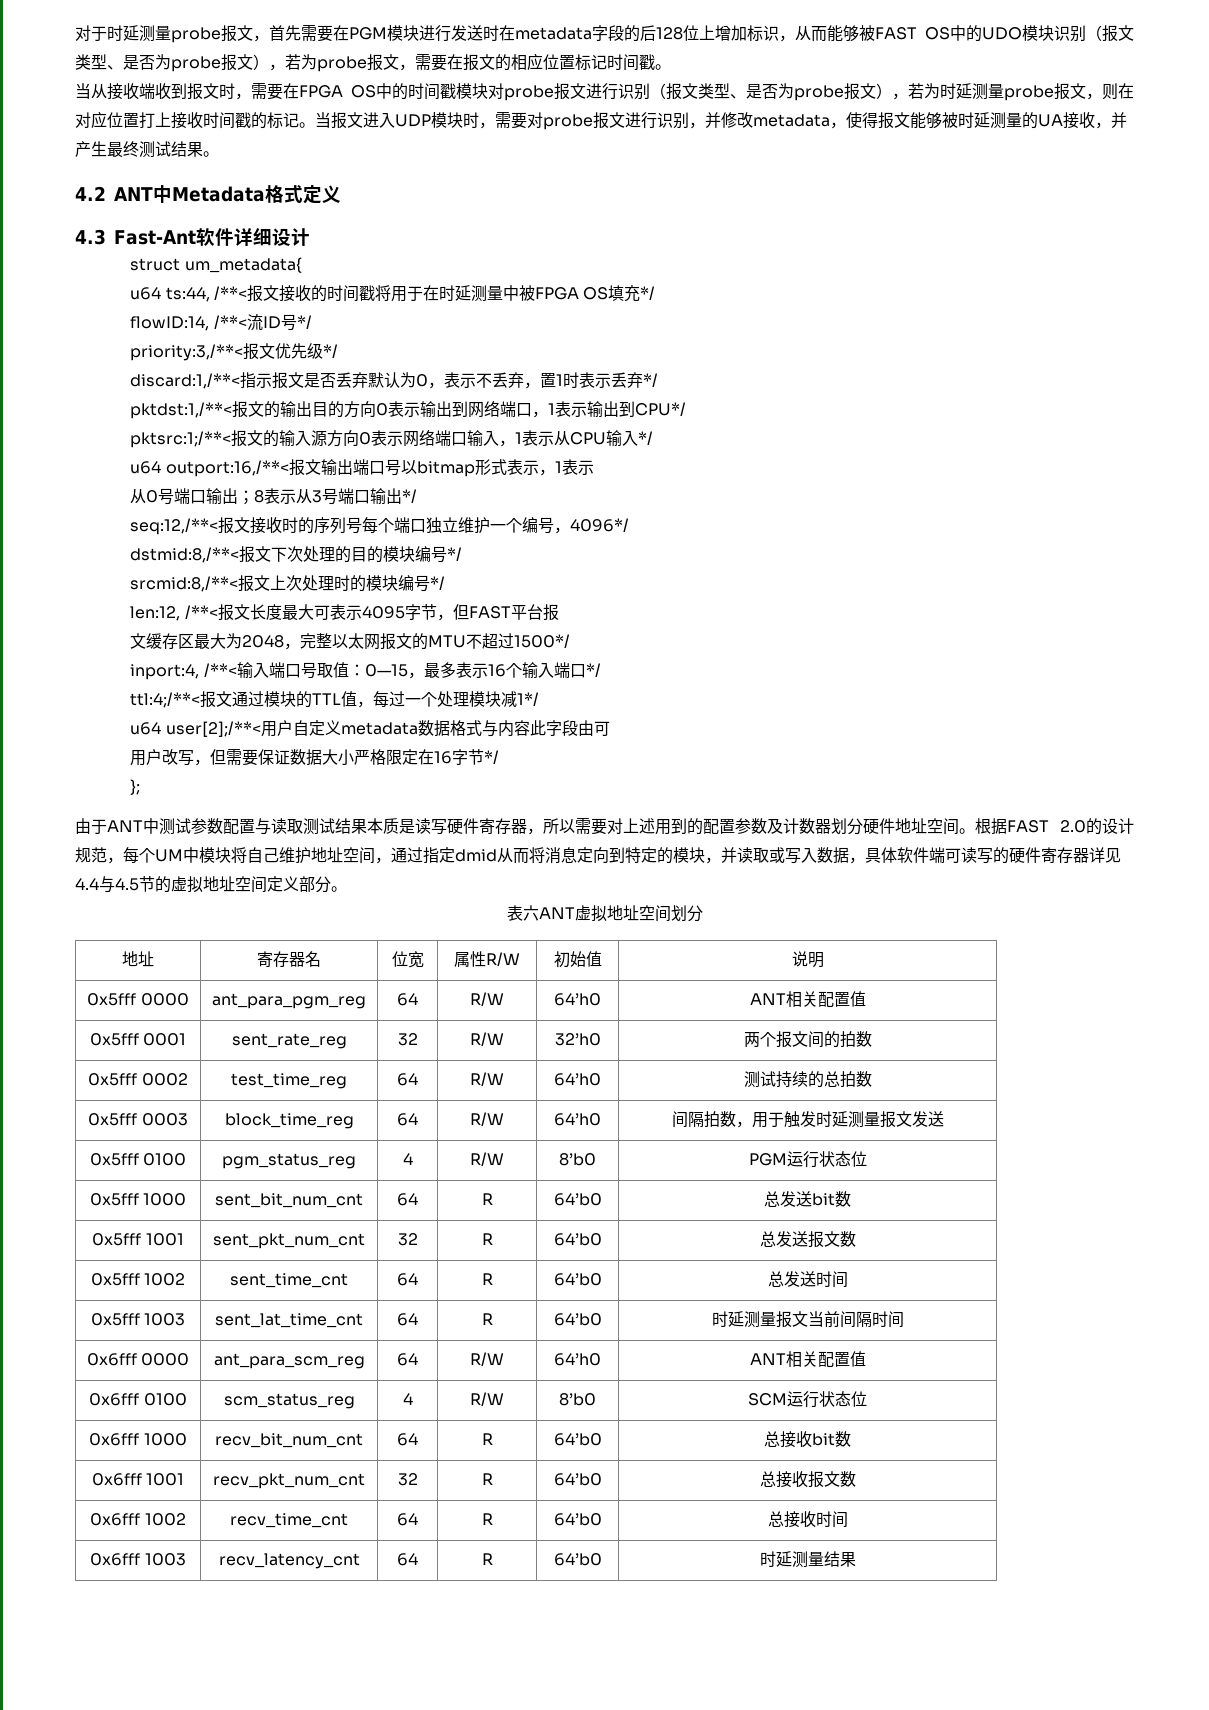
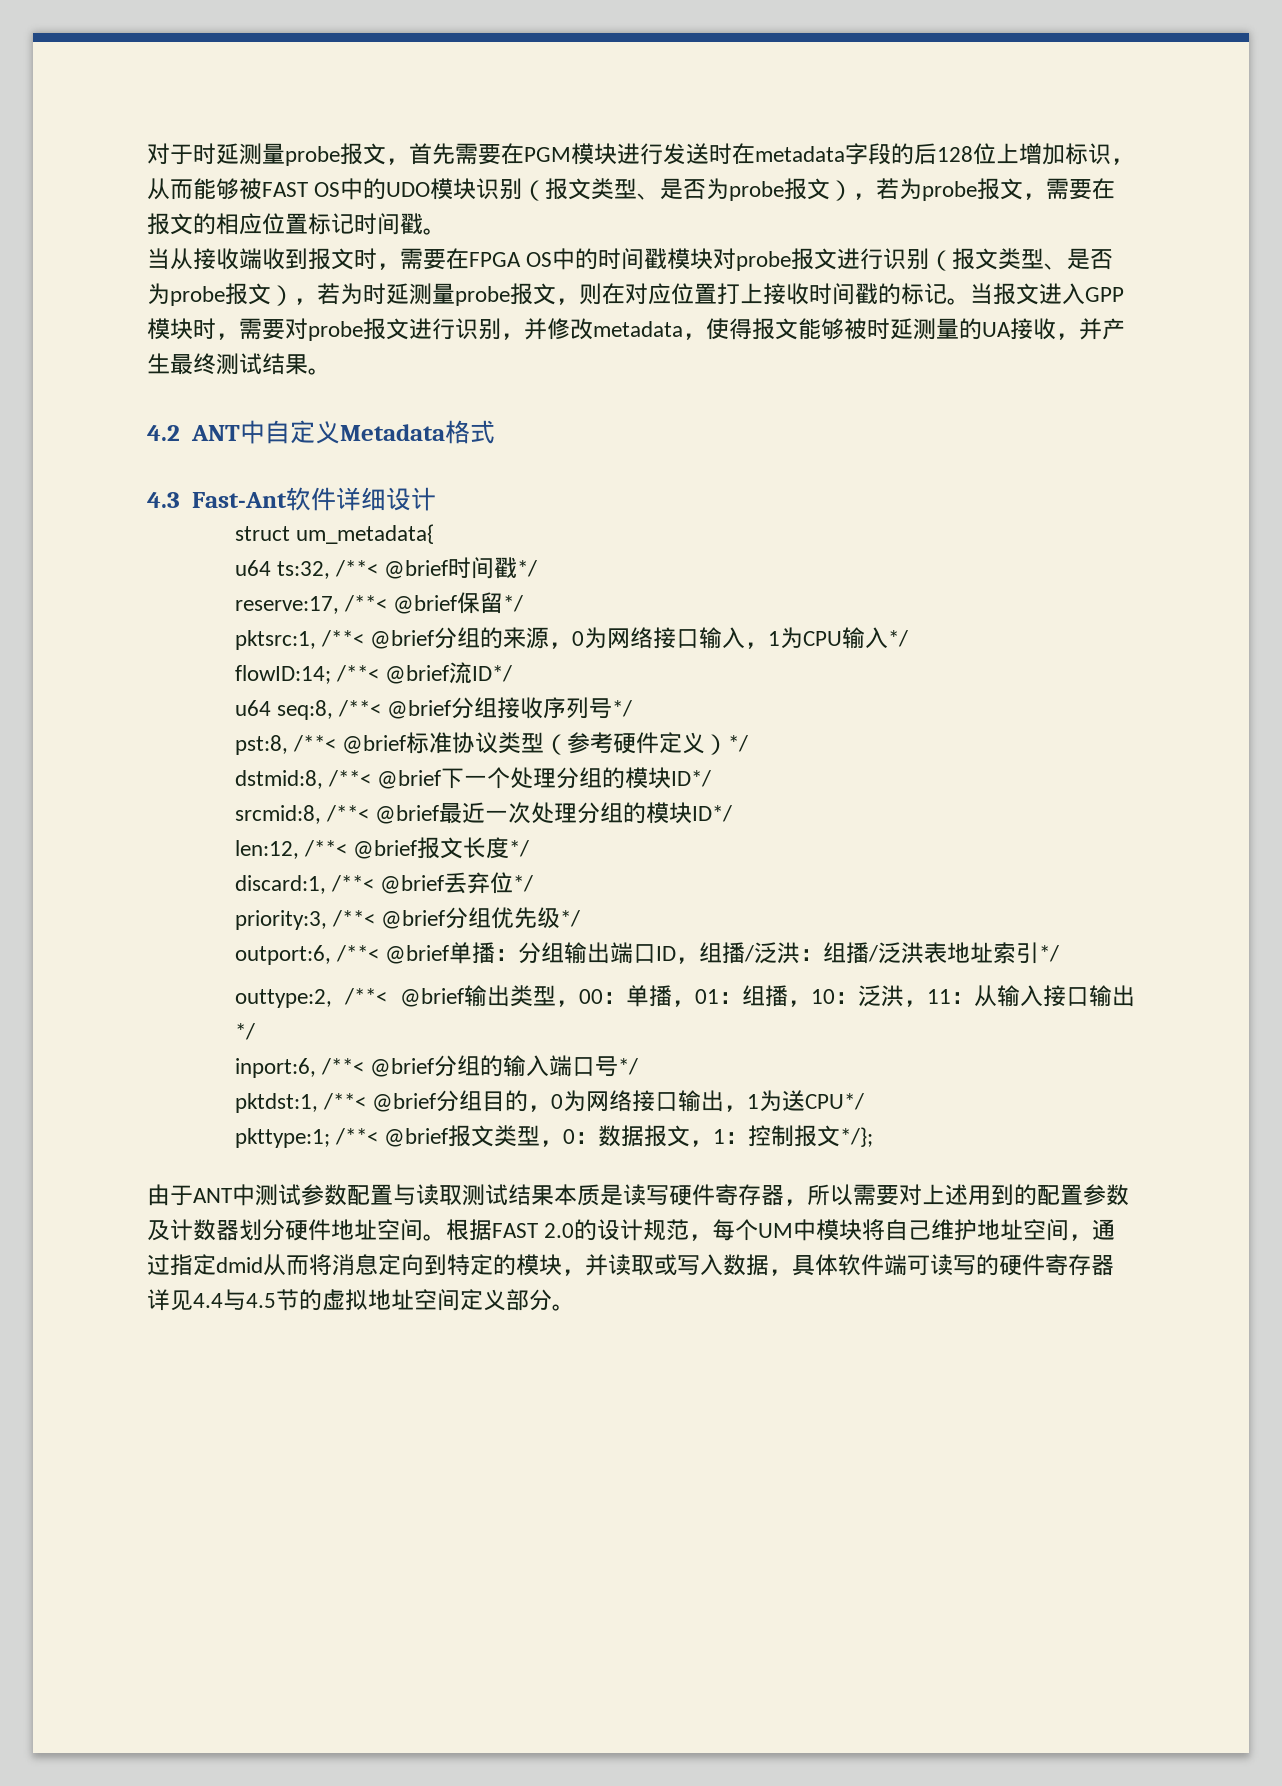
[395,114,431,127] UDP -> [1085,287,1124,302] GPP
(172, 194) none -> [264,420,340,444] 自定义
[303,185,341,204] 定义 -> (495, 432) none
[165,285,656,302] [130,314,312,331] [130,343,339,361] [130,372,659,389] [130,400,687,419] [130,429,654,448] [130,459,594,477] [130,488,418,505] [130,517,630,535] [130,546,463,563] [130,575,446,592] [130,604,559,621] [130,633,571,650] [130,662,601,680] [130,691,540,708] [130,720,610,737] [130,749,500,766] [130,779,141,795] ts:44, /**<报文接收的时间戳将用于在时延测量中被FPGA OS填充*/ // flowID:14, /**<流ID号*/ // priority:3,/**<报文优先级*/ // discard:1,/**<指示报文是否丢弃默认为0，表示不丢弃，置1时表示丢弃*/ // pktdst:1,/**<报文的输出目的方向0表示输出到网络端口，1表示输出到CPU*/ // pktsrc:1;/**<报文的输入源方向0表示网络端口输入，1表示从CPU输入*/ // u64 outport:16,/**<报文输出端口号以bitmap形式表示，1表示 // 从0号端口输出；8表示从3号端口输出*/ // seq:12,/**<报文接收时的序列号每个端口独立维护一个编号，4096*/ // dstmid:8,/**<报文下次处理的目的模块编号*/ // srcmid:8,/**<报文上次处理时的模块编号*/ // len:12, /**<报文长度最大可表示4095字节，但FAST平台报 // 文缓存区最大为2048，完整以太网报文的MTU不超过1500*/ // inport:4, /**<输入端口号取值：0—15，最多表示16个输入端口*/ // ttl:4;/**<报文通过模块的TTL值，每过一个处理模块减1*/ // u64 user[2];/**<用户自定义metadata数据格式与内容此字段由可 // 用户改写，但需要保证数据大小严格限定在16字节*/ // }; -> [277,557,538,579] [234,592,524,614] [234,627,909,650] [234,662,513,684] [234,697,633,720] [234,732,749,755] [234,767,712,789] [234,802,733,824] [234,837,530,859] [234,872,534,894] [234,907,581,930] [234,942,1060,965] [234,985,1135,1008] [234,1023,255,1040] [234,1055,639,1078] [234,1090,865,1113] [234,1125,874,1148] ts:32, /**< @brief时间戳*/ // reserve:17, /**< @brief保留*/ // pktsrc:1, /**< @brief分组的来源，0为网络接口输入，1为CPU输入*/ // flowID:14; /**< @brief流ID*/ // u64 seq:8, /**< @brief分组接收序列号*/ // pst:8, /**< @brief标准协议类型（参考硬件定义）*/ // dstmid:8, /**< @brief下一个处理分组的模块ID*/ // srcmid:8, /**< @brief最近一次处理分组的模块ID*/ // len:12, /**< @brief报文长度*/ // discard:1, /**< @brief丢弃位*/ // priority:3, /**< @brief分组优先级*/ // outport:6, /**< @brief单播：分组输出端口ID，组播/泛洪：组播/泛洪表地址索引*/ // outtype:2, /**< @brief输出类型，00：单播，01：组播，10：泛洪，11：从输入接口输出*/ // inport:6, /**< @brief分组的输入端口号*/ // pktdst:1, /**< @brief分组目的，0为网络接口输出，1为送CPU*/ // pkttype:1; /**< @brief报文类型，0：数据报文，1：控制报文*/};
[506,905,703,922] [122,951,154,967] [257,951,321,968] [391,951,424,968] [454,951,520,967] [553,951,602,968] [791,951,824,968] [87,993,189,1006] [212,993,366,1009] [397,993,418,1006] [470,992,504,1006] [554,993,601,1006] [749,991,866,1007] [89,1033,187,1046] [231,1033,347,1049] [397,1033,418,1046] [470,1032,504,1046] [554,1033,601,1046] [743,1031,872,1048] [88,1073,188,1086] [231,1073,347,1089] [397,1073,418,1086] [470,1072,504,1086] [554,1073,601,1086] [743,1071,872,1088] [88,1113,188,1126] [224,1113,354,1129] [397,1113,418,1126] [470,1112,504,1126] [554,1113,601,1126] [671,1111,944,1128] [89,1153,187,1166] [222,1153,356,1169] [402,1153,413,1165] [470,1152,504,1166] [559,1153,596,1166] [748,1151,867,1168] [89,1193,187,1206] [215,1193,363,1208] [397,1193,418,1206] [481,1193,493,1205] [553,1193,602,1206] [764,1191,852,1207] [92,1233,184,1246] [213,1233,365,1249] [397,1233,418,1246] [481,1233,493,1245] [553,1233,602,1246] [759,1231,856,1248] [90,1273,186,1286] [230,1273,348,1288] [397,1273,418,1286] [481,1273,493,1285] [553,1273,602,1286] [767,1271,848,1288] [90,1313,186,1326] [215,1313,363,1328] [397,1313,418,1326] [481,1313,493,1325] [553,1313,602,1326] [711,1311,904,1328] [86,1353,190,1366] [213,1353,365,1369] [397,1353,418,1366] [470,1352,504,1366] [554,1353,601,1366] [749,1351,866,1367] [89,1393,187,1406] [223,1393,355,1409] [402,1393,413,1405] [470,1392,504,1406] [559,1393,596,1406] [748,1391,868,1408] [89,1433,187,1446] [215,1433,363,1448] [397,1433,418,1446] [481,1433,493,1445] [553,1433,602,1446] [764,1431,852,1448] [91,1473,185,1486] [213,1473,365,1489] [397,1473,418,1486] [481,1473,493,1485] [553,1473,602,1486] [759,1471,856,1488] [90,1513,186,1526] [230,1513,348,1528] [397,1513,418,1526] [481,1513,493,1525] [553,1513,602,1526] [767,1511,848,1528] [90,1553,186,1566] [218,1553,360,1569] [397,1553,418,1566] [481,1553,493,1565] [553,1553,602,1566] [759,1551,856,1568] // 表六ANT虚拟地址空间划分 // 地址 | 寄存器名 | 位宽 | 属性R/W | 初始值 | 说明 // 0x5fff 0000 | ant_para_pgm_reg | 64 | R/W | 64’h0 | ANT相关配置值 // 0x5fff 0001 | sent_rate_reg | 32 | R/W | 32’h0 | 两个报文间的拍数 // 0x5fff 0002 | test_time_reg | 64 | R/W | 64’h0 | 测试持续的总拍数 // 0x5fff 0003 | block_time_reg | 64 | R/W | 64’h0 | 间隔拍数，用于触发时延测量报文发送 // 0x5fff 0100 | pgm_status_reg | 4 | R/W | 8’b0 | PGM运行状态位 // 0x5fff 1000 | sent_bit_num_cnt | 64 | R | 64’b0 | 总发送bit数 // 0x5fff 1001 | sent_pkt_num_cnt | 32 | R | 64’b0 | 总发送报文数 // 0x5fff 1002 | sent_time_cnt | 64 | R | 64’b0 | 总发送时间 // 0x5fff 1003 | sent_lat_time_cnt | 64 | R | 64’b0 | 时延测量报文当前间隔时间 // 0x6fff 0000 | ant_para_scm_reg | 64 | R/W | 64’h0 | ANT相关配置值 // 0x6fff 0100 | scm_status_reg | 4 | R/W | 8’b0 | SCM运行状态位 // 0x6fff 1000 | recv_bit_num_cnt | 64 | R | 64’b0 | 总接收bit数 // 0x6fff 1001 | recv_pkt_num_cnt | 32 | R | 64’b0 | 总接收报文数 // 0x6fff 1002 | recv_time_cnt | 64 | R | 64’b0 | 总接收时间 // 0x6fff 1003 | recv_latency_cnt | 64 | R | 64’b0 | 时延测量结果 -> (575, 1307) none

